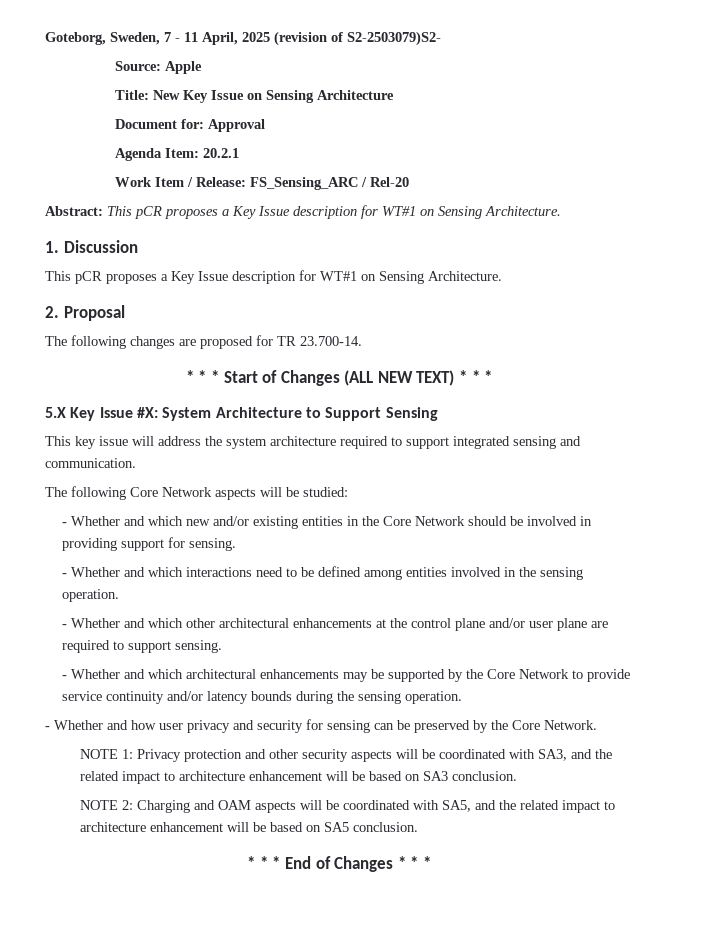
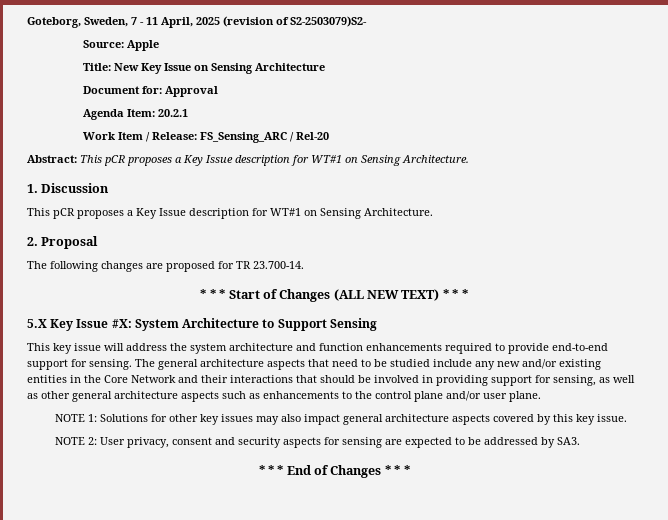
[340,436,581,449] [45,458,136,468] [45,486,348,500] [62,516,184,526] required to support integrated sensing and communication. // The following Core Network aspects will be studied: // - Whether and which -> [296,343,608,354] [27,359,495,370] and function enhancements required to provide end-to-end support for sensing. The general architecture aspects that need to be studied include any
(466, 521) none -> [178,375,317,383] and their interactions that
[189,538,237,551] [62,566,584,580] [62,589,120,602] [62,618,387,628] sensing. // - Whether and which interactions need to be defined among entities involved in the sensing operation. // - Whether and which other architectural enhancements at -> [553,375,635,386] [27,391,352,402] sensing, as well as other general architecture aspects such as enhancements to
[557,618,609,631] [62,640,223,653] [62,669,631,682] [62,691,463,704] [45,719,597,733] [79,749,612,762] [79,771,517,784] [79,800,615,813] [79,822,418,832] plane are required to support sensing. // - Whether and which architectural enhancements may be supported by the Core Network to provide service continuity and/or latency bounds during the sensing operation. // - Whether and how user privacy and security for sensing can be preserved by the Core Network. // NOTE 1: Privacy protection and other security aspects will be coordinated with SA3, and the related impact to architecture enhancement will be based on SA3 conclusion. // NOTE 2: Charging and OAM aspects will be coordinated with SA5, and the related impact to architecture enhancement will be based on SA5 conclusion. -> [509,391,541,402] [55,414,628,425] [55,437,581,448] plane. // NOTE 1: Solutions for other key issues may also impact general architecture aspects covered by this key issue. // NOTE 2: User privacy, consent and security aspects for sensing are expected to be addressed by SA3.

